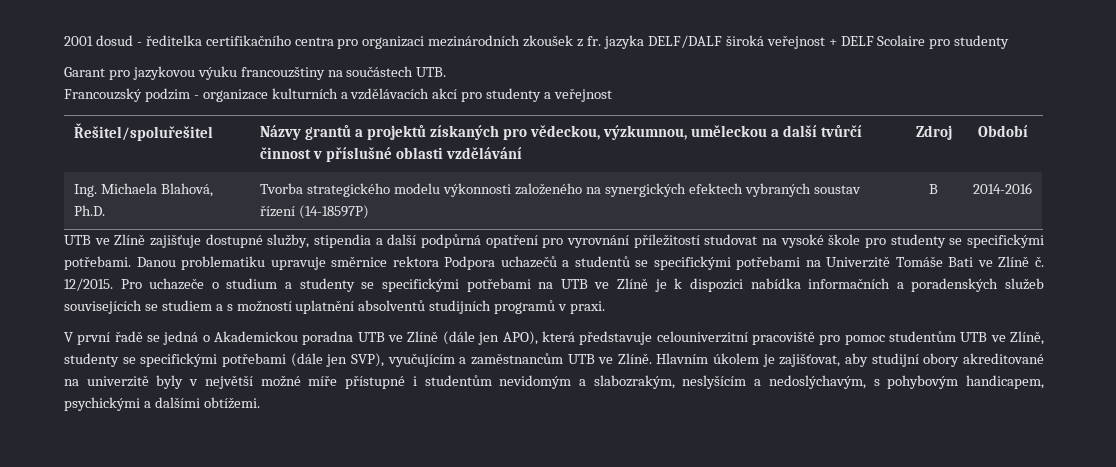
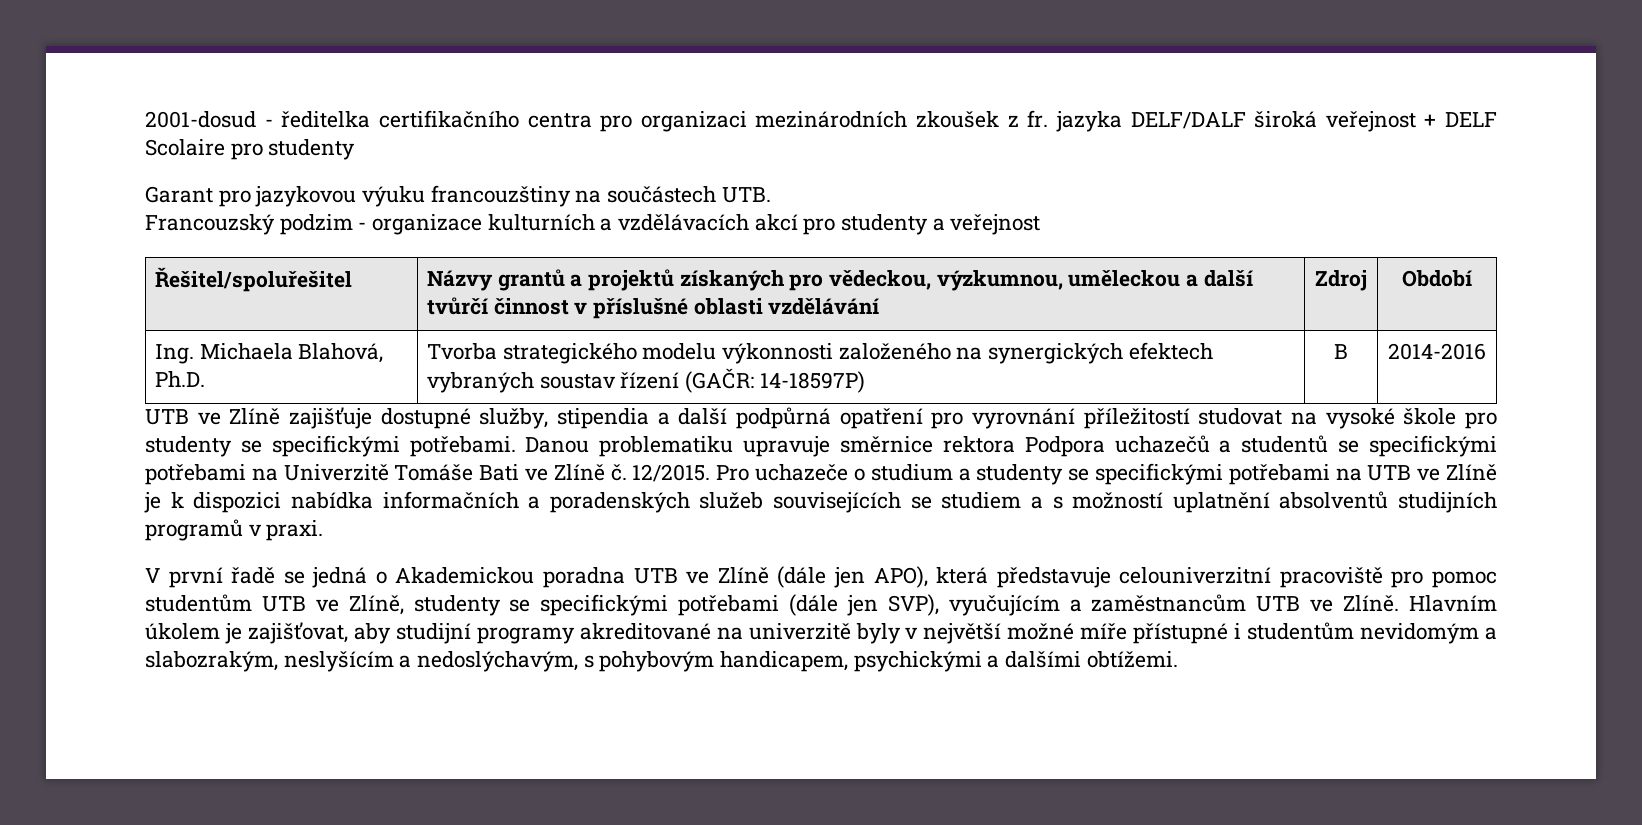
[64,35,133,46] 2001 dosud -> [145,111,256,128] 2001-dosud
[299,205,370,219] (14-18597P) -> [684,368,865,393] (GAČR: 14-18597P)
[923,353,960,367] obory -> [476,627,575,644] programy

